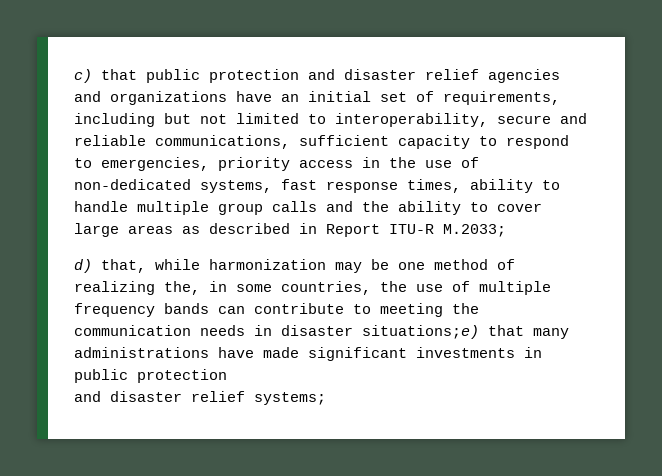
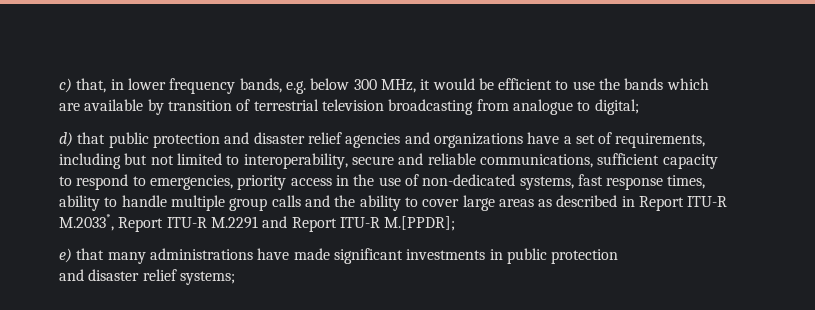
(92, 76) none -> [76,78,709,94] [59,99,639,115] [59,132,73,147] that, in lower frequency bands, e.g. below 300 MHz, it would be efficient to use the bands which are available by transition of terrestrial television broadcasting from analogue to digital; // d)
[281,91,371,102] an initial -> [563,136,572,144] a
[443,224,506,237] [74,259,515,273] [74,281,551,295] [74,303,479,317] [74,325,479,339] M.2033; // d) that, while harmonization may be one method of realizing the, in some countries, the use of multiple frequency bands can contribute to meeting the communication needs in disaster situations;e) -> [59,214,456,232] [59,248,72,263] M.2033*, Report ITU-R M.2291 and Report ITU-R M.[PPDR]; // e)

